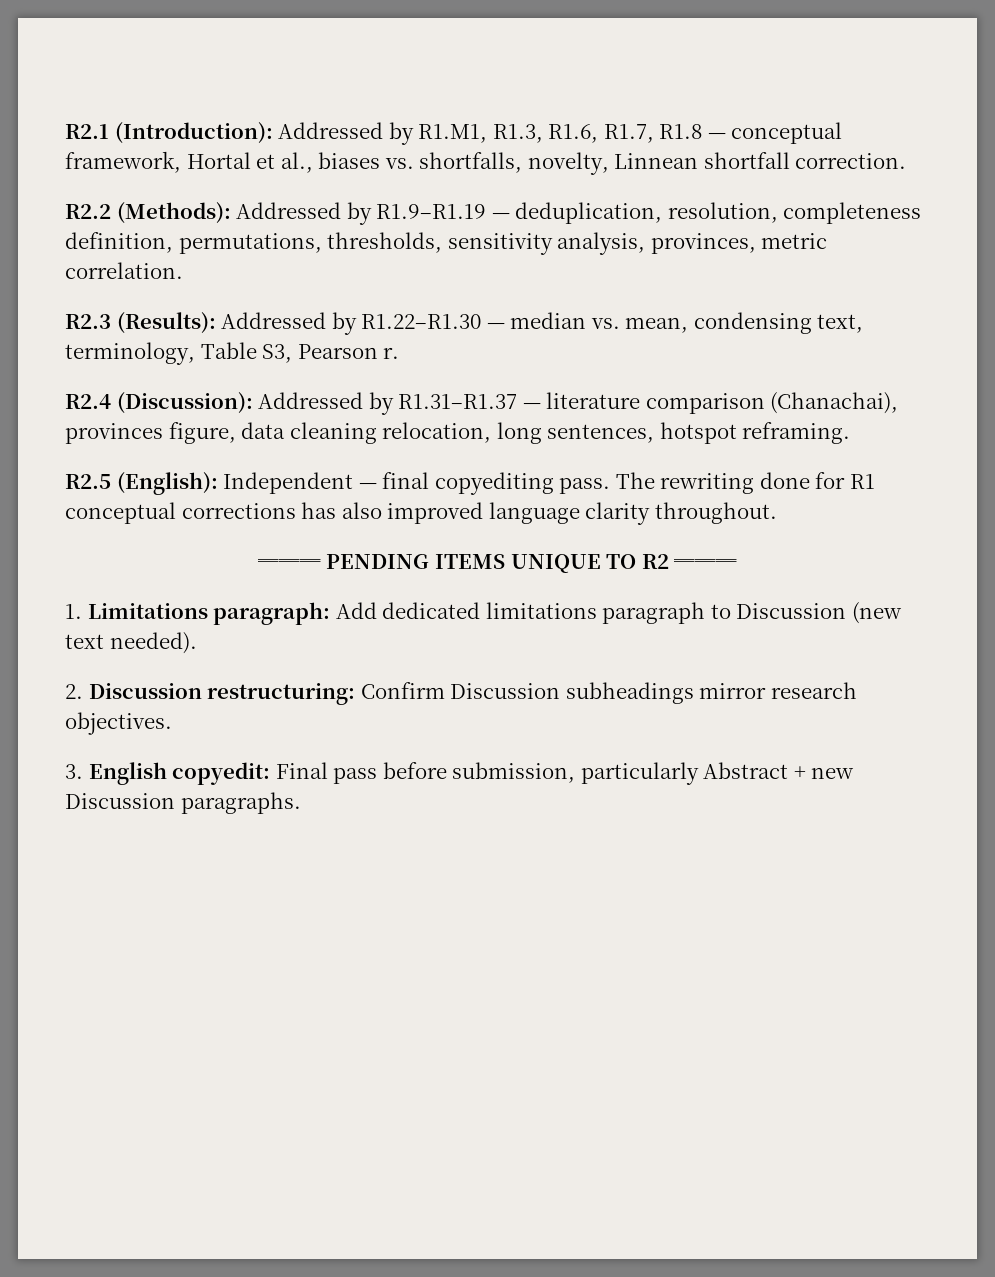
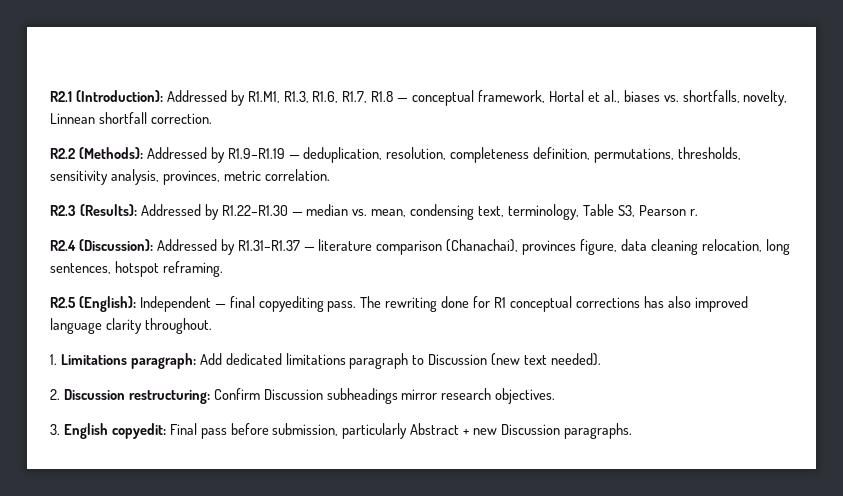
[257,554,738,573] // ═══ PENDING ITEMS UNIQUE TO R2 ═══ -> (212, 326) none

